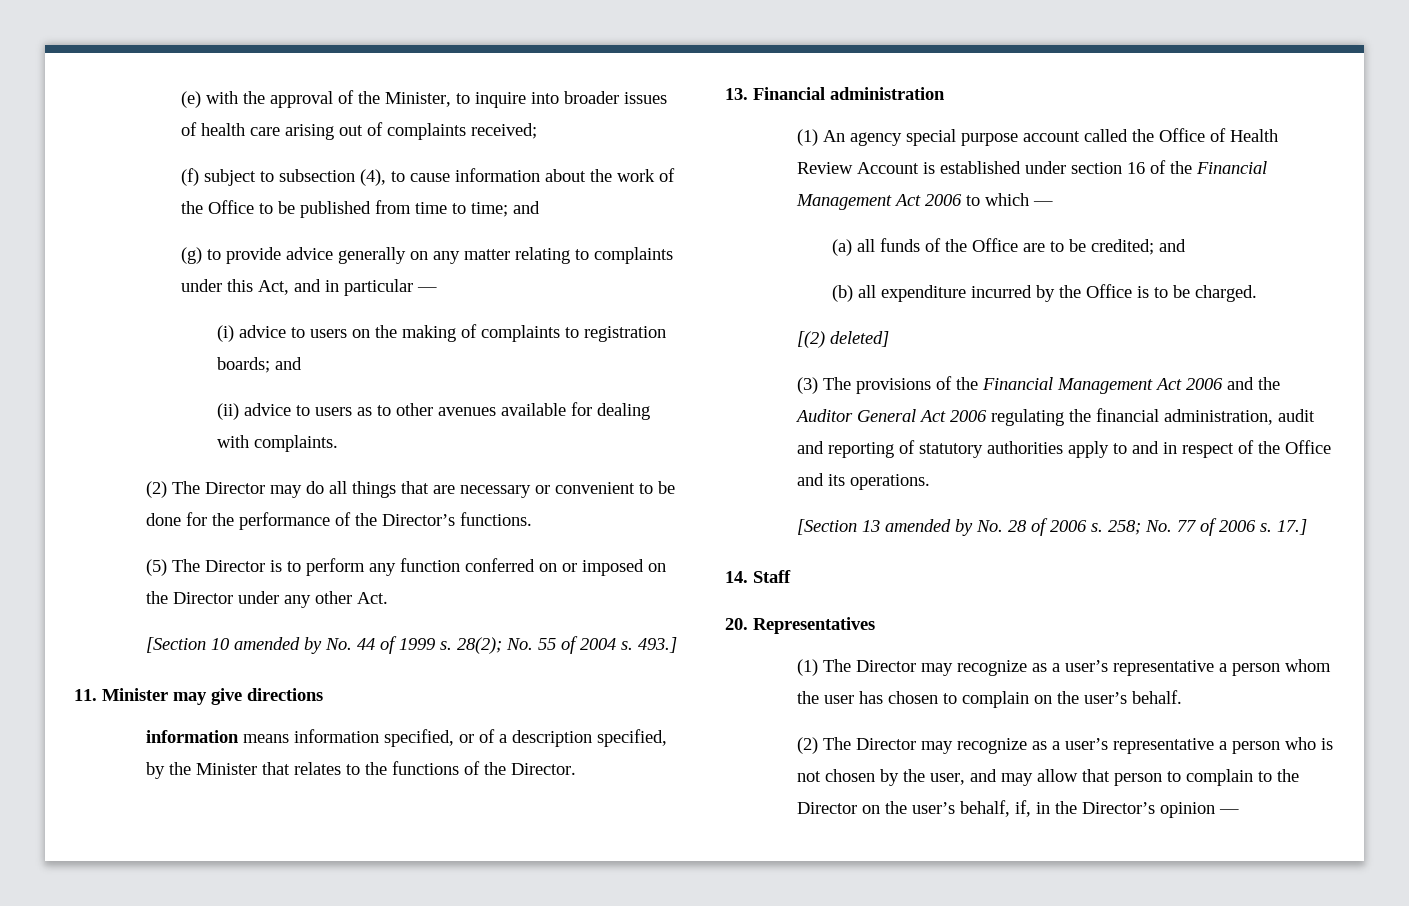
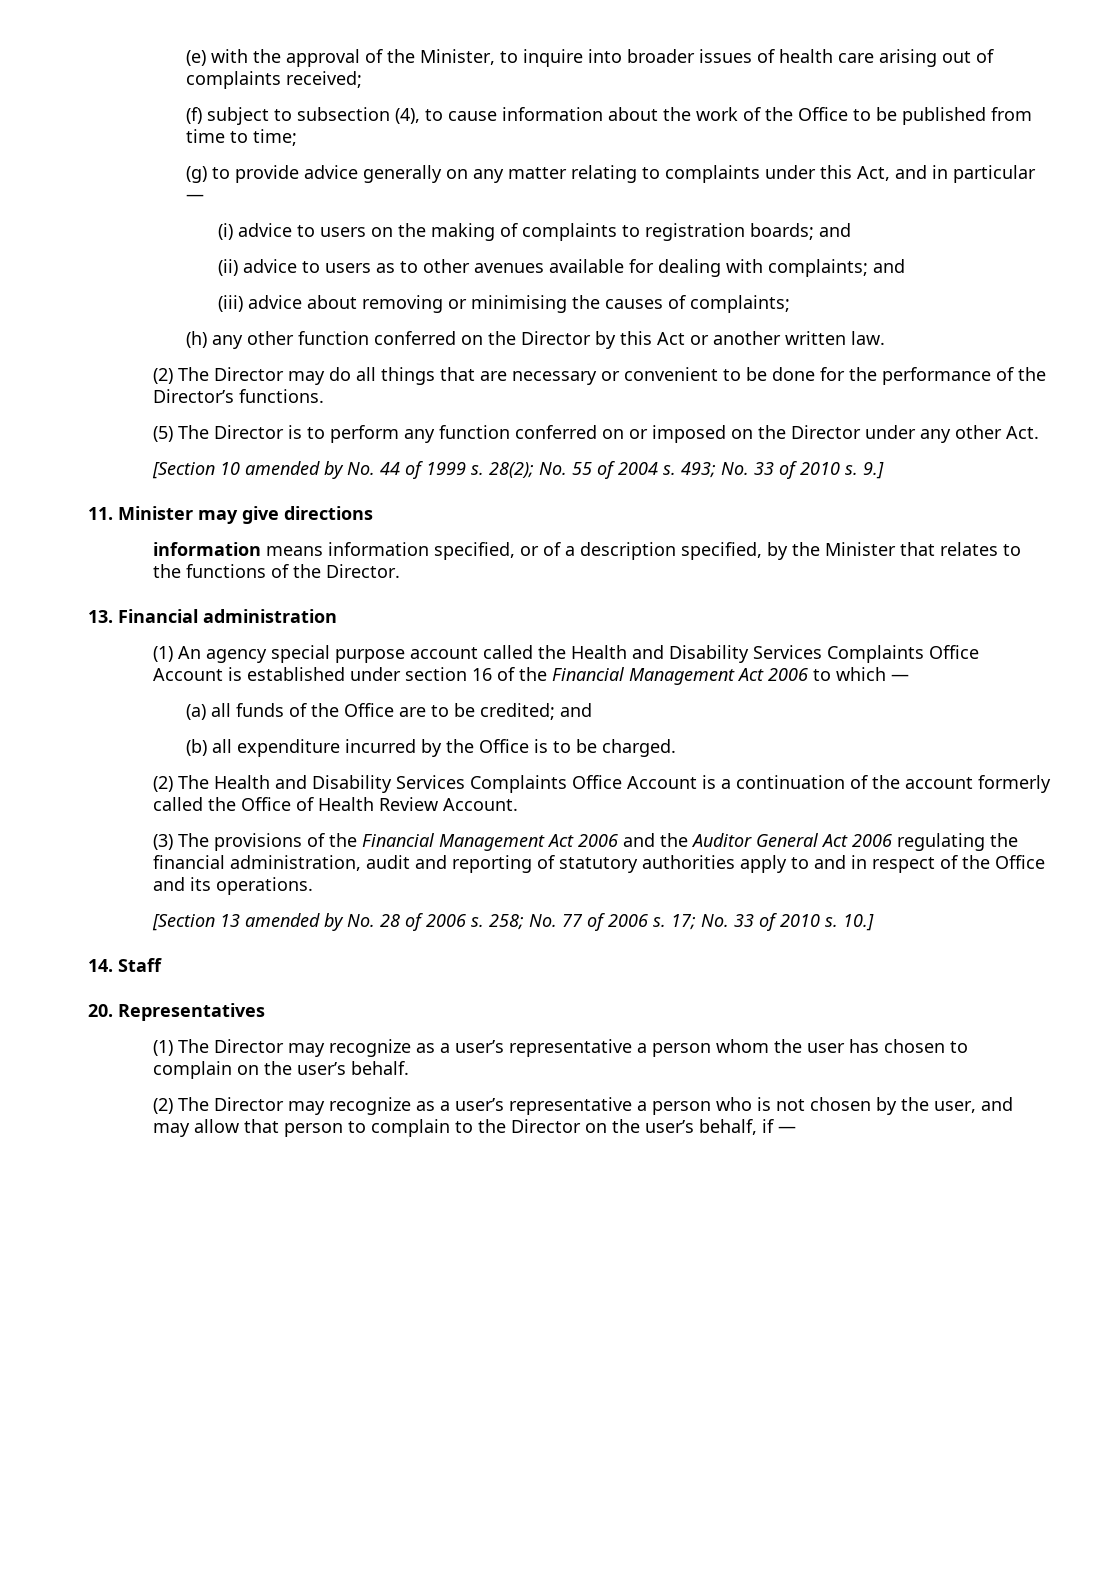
[513,201,541,214] and -> (297, 137) none
[254,435,339,452] complaints. -> [768,259,906,277] [218,295,791,313] [185,331,885,349] complaints; and // (iii) advice about removing or minimising the causes of complaints; // (h) any other function conferred on the Director by this Act or another written law.
[637,637,677,653] 493.] -> [681,461,885,479] 493; No. 33 of 2010 s. 9.]
[1158,128,1278,142] [796,162,853,174] Office of Health Review -> [571,645,980,663] Health and Disability Services Complaints Office
[796,331,889,348] [(2) deleted] -> [153,775,1052,793] [153,797,519,811] (2) The Health and Disability Services Complaints Office Account is a continuation of the account formerly called the Office of Health Review Account.
[1276,519,1307,535] 17.] -> [671,913,875,931] 17; No. 33 of 2010 s. 10.]
[1014,800,1215,818] if, in the Director’s opinion -> [762,1119,775,1133] if

